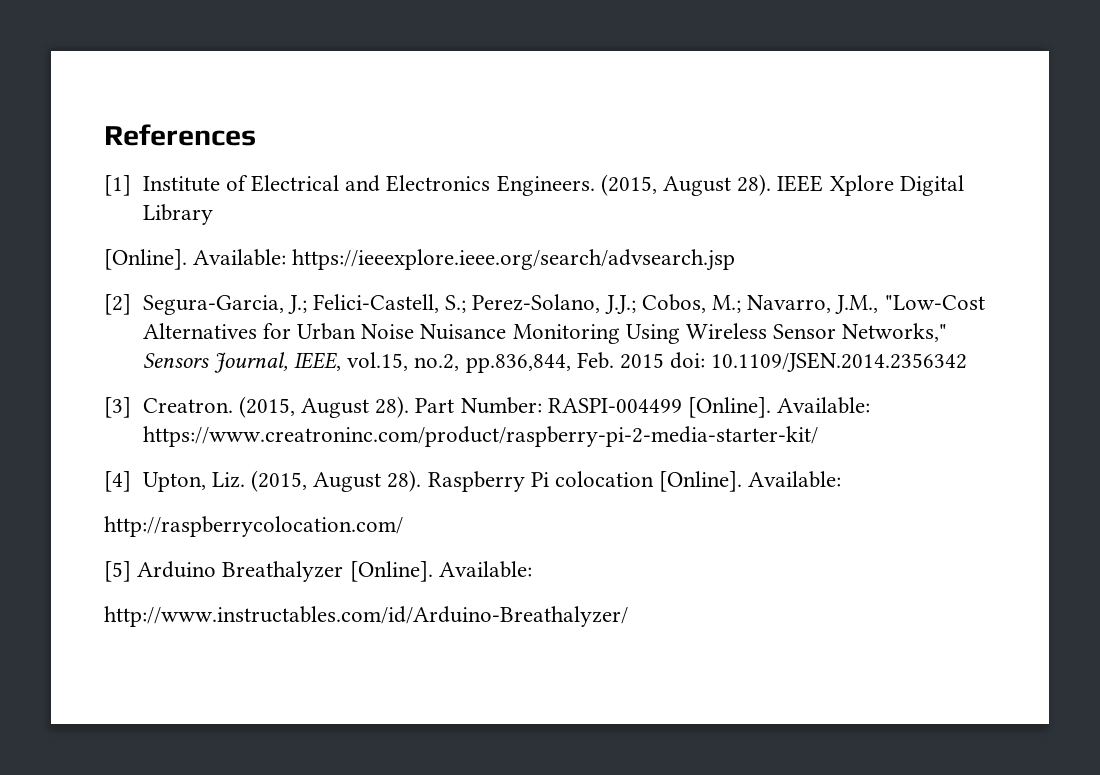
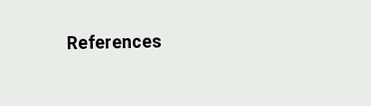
[104,174,964,196] [142,204,213,225] [104,249,736,271] [104,294,985,315] [142,323,948,344] [142,352,968,373] [104,396,871,418] [142,426,818,447] [104,470,842,492] [104,516,403,537] [104,561,532,582] [104,606,628,627] // [1] Institute of Electrical and Electronics Engineers. (2015, August 28). IEEE Xplore Digital Library // [Online]. Available: https://ieeexplore.ieee.org/search/advsearch.jsp // [2] Segura-Garcia, J.; Felici-Castell, S.; Perez-Solano, J.J.; Cobos, M.; Navarro, J.M., "Low-Cost Alternatives for Urban Noise Nuisance Monitoring Using Wireless Sensor Networks," Sensors Journal, IEEE, vol.15, no.2, pp.836,844, Feb. 2015 doi: 10.1109/JSEN.2014.2356342 // [3] Creatron. (2015, August 28). Part Number: RASPI-004499 [Online]. Available: https://www.creatroninc.com/product/raspberry-pi-2-media-starter-kit/ // [4] Upton, Liz. (2015, August 28). Raspberry Pi colocation [Online]. Available: // http://raspberrycolocation.com/ // [5] Arduino Breathalyzer [Online]. Available: // http://www.instructables.com/id/Arduino-Breathalyzer/ -> (162, 41) none

